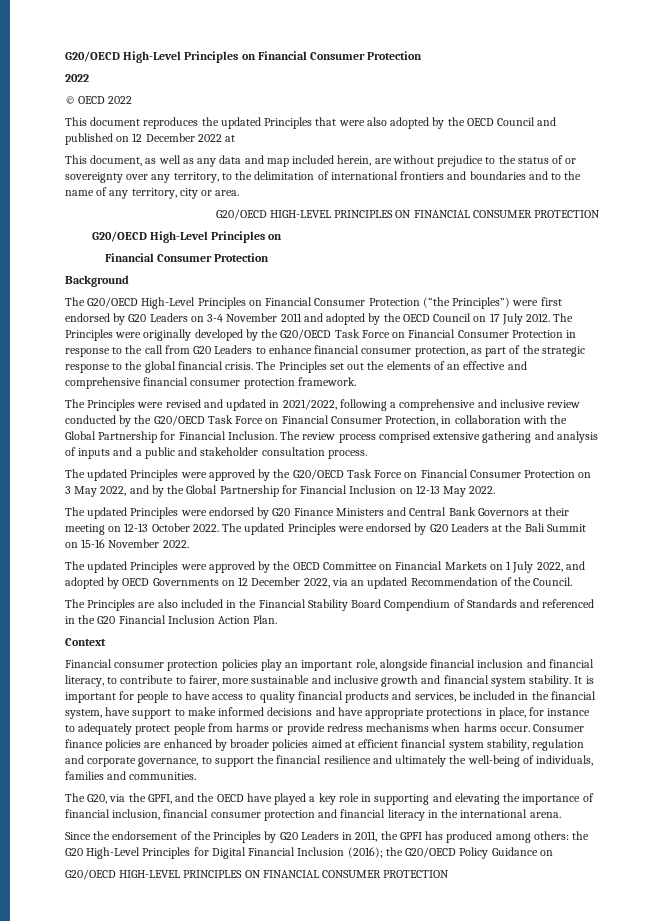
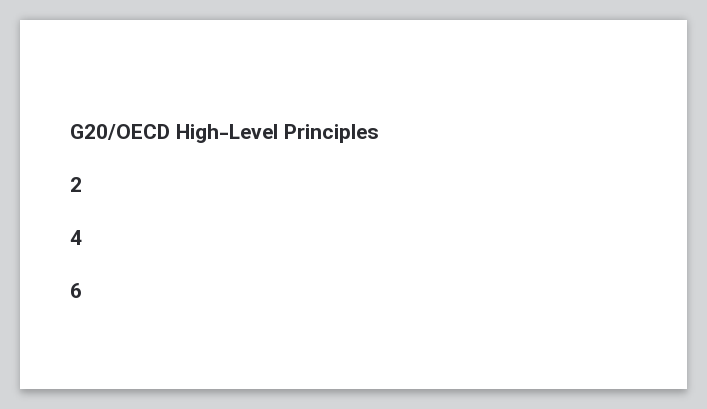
[65,51,423,63] [65,74,89,82] [65,96,133,104] [65,117,557,129] [65,133,236,145] [65,155,577,167] [65,171,582,183] [65,187,240,199] [215,209,600,220] [91,231,283,243] [104,253,270,262] [65,275,129,287] [65,297,562,309] [65,313,574,325] [65,329,577,341] [65,345,585,357] [65,361,527,373] [65,377,356,389] [65,399,581,411] [65,415,568,427] [65,431,598,443] [65,447,367,459] [65,469,592,481] [65,485,496,497] [65,507,570,519] [65,523,586,535] [65,539,189,548] [65,561,585,573] [65,577,573,589] [65,599,595,611] [65,615,278,624] [65,638,106,646] [65,659,594,671] [65,675,594,687] [65,691,596,703] [65,707,591,719] [65,723,585,735] [65,739,585,751] [65,755,594,767] [65,771,197,780] [65,793,594,805] [65,809,561,821] [65,831,590,843] [65,847,553,859] [65,869,450,880] G20/OECD High-Level Principles on Financial Consumer Protection // 2022 // © OECD 2022 // This document reproduces the updated Principles that were also adopted by the OECD Council and published on 12 December 2022 at // This document, as well as any data and map included herein, are without prejudice to the status of or sovereignty over any territory, to the delimitation of international frontiers and boundaries and to the name of any territory, city or area. // G20/OECD HIGH-LEVEL PRINCIPLES ON FINANCIAL CONSUMER PROTECTION // G20/OECD High-Level Principles on // Financial Consumer Protection // Background // The G20/OECD High-Level Principles on Financial Consumer Protection (“the Principles”) were first endorsed by G20 Leaders on 3-4 November 2011 and adopted by the OECD Council on 17 July 2012. The Principles were originally developed by the G20/OECD Task Force on Financial Consumer Protection in response to the call from G20 Leaders to enhance financial consumer protection, as part of the strategic response to the global financial crisis. The Principles set out the elements of an effective and comprehensive financial consumer protection framework. // The Principles were revised and updated in 2021/2022, following a comprehensive and inclusive review conducted by the G20/OECD Task Force on Financial Consumer Protection, in collaboration with the Global Partnership for Financial Inclusion. The review process comprised extensive gathering and analysis of inputs and a public and stakeholder consultation process. // The updated Principles were approved by the G20/OECD Task Force on Financial Consumer Protection on 3 May 2022, and by the Global Partnership for Financial Inclusion on 12-13 May 2022. // The updated Principles were endorsed by G20 Finance Ministers and Central Bank Governors at their meeting on 12-13 October 2022. The updated Principles were endorsed by G20 Leaders at the Bali Summit on 15-16 November 2022. // The updated Principles were approved by the OECD Committee on Financial Markets on 1 July 2022, and adopted by OECD Governments on 12 December 2022, via an updated Recommendation of the Council. // The Principles are also included in the Financial Stability Board Compendium of Standards and referenced in the G20 Financial Inclusion Action Plan. // Context // Financial consumer protection policies play an important role, alongside financial inclusion and financial literacy, to contribute to fairer, more sustainable and inclusive growth and financial system stability. It is important for people to have access to quality financial products and services, be included in the financial system, have support to make informed decisions and have appropriate protections in place, for instance to adequately protect people from harms or provide redress mechanisms when harms occur. Consumer finance policies are enhanced by broader policies aimed at efficient financial system stability, regulation and corporate governance, to support the financial resilience and ultimately the well-being of individuals, families and communities. // The G20, via the GPFI, and the OECD have played a key role in supporting and elevating the importance of financial inclusion, financial consumer protection and financial literacy in the international arena. // Since the endorsement of the Principles by G20 Leaders in 2011, the GPFI has produced among others: the G20 High-Level Principles for Digital Financial Inclusion (2016); the G20/OECD Policy Guidance on // G20/OECD HIGH-LEVEL PRINCIPLES ON FINANCIAL CONSUMER PROTECTION -> [70,124,379,143] [70,177,82,192] [70,230,82,245] [70,283,82,298] G20/OECD High-Level Principles // 2 // 4 // 6

